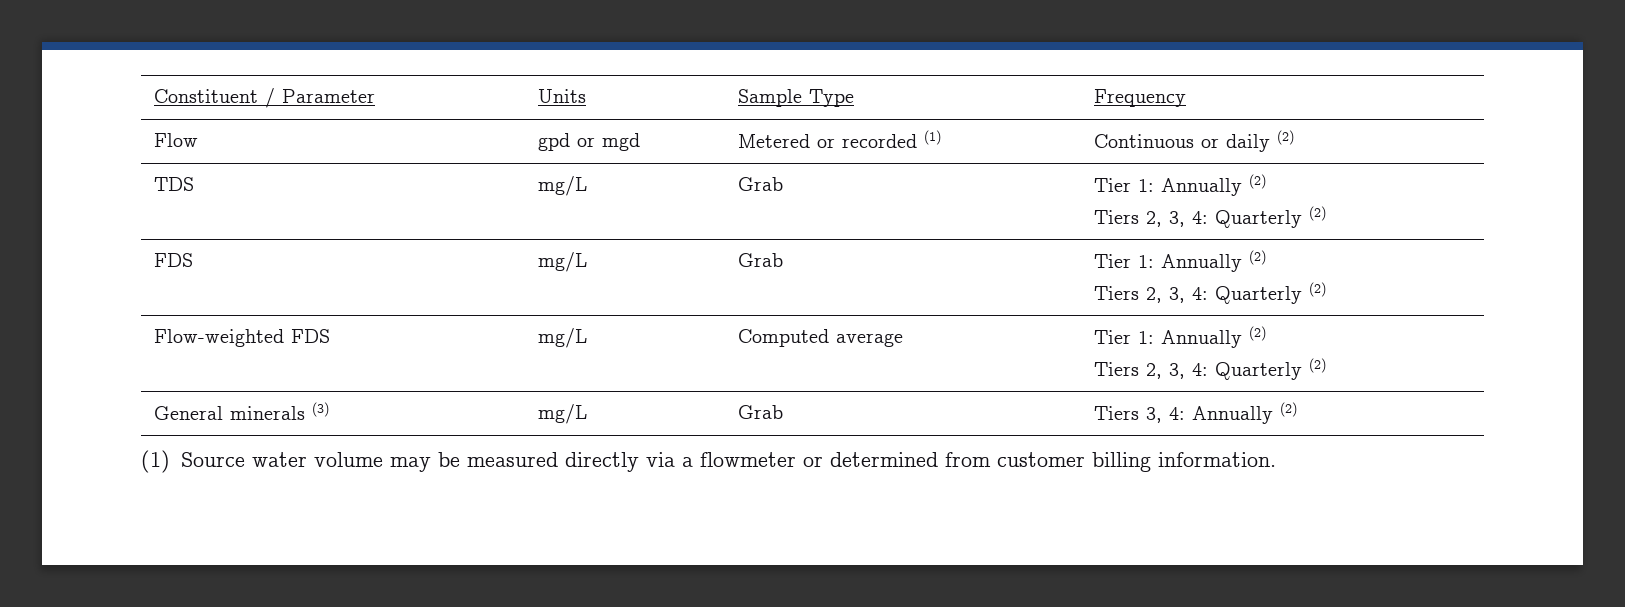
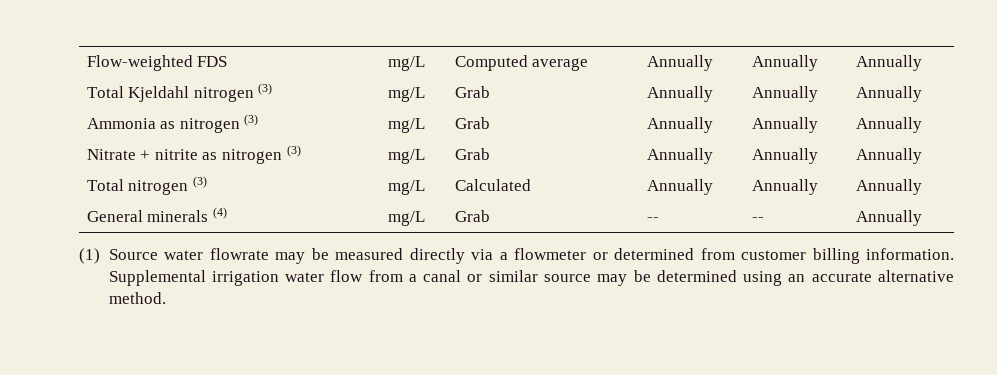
[153,88,375,108] [537,89,586,103] [737,89,854,107] [1093,89,1186,107] [153,133,198,147] [537,133,640,151] [737,130,941,148] [1093,130,1294,152] [153,177,194,191] [537,176,587,196] [737,177,783,191] [1093,174,1266,196] [1093,206,1326,228] [153,253,193,267] [537,252,587,272] [737,253,783,267] [1093,250,1266,272] [1093,282,1326,304] Constituent / Parameter | Units | Sample Type | Frequency // Flow | gpd or mgd | Metered or recorded (1) | Continuous or daily (2) // TDS | mg/L | Grab | Tier 1: Annually (2) // Tiers 2, 3, 4: Quarterly (2) // FDS | mg/L | Grab | Tier 1: Annually (2) // Tiers 2, 3, 4: Quarterly (2) // -> (86, 63) none
[1093,326,1266,348] [1093,358,1326,380] [153,402,329,420] [537,404,587,424] [737,405,783,419] [1093,402,1297,424] Tier 1: Annually (2) // Tiers 2, 3, 4: Quarterly (2) // General minerals (3) | mg/L | Grab | Tiers 3, 4: Annually (2) -> [646,55,713,71] [751,55,818,71] [855,55,922,71] [86,83,273,102] [387,87,425,102] [454,86,490,98] [646,86,713,102] [751,86,818,102] [855,86,922,102] [86,114,259,133] [387,118,425,133] [454,117,490,129] [646,117,713,133] [751,117,818,133] [855,117,922,133] [86,145,301,164] [387,149,425,164] [454,148,490,160] [646,148,713,164] [751,148,818,164] [855,148,922,164] [86,176,207,195] [387,180,425,195] [454,179,531,191] [646,179,713,195] [751,179,818,195] [855,179,922,195] [86,207,227,222] [387,211,425,226] [454,210,490,222] [646,217,659,222] [751,217,764,222] [855,210,922,226] Annually | Annually | Annually // Total Kjeldahl nitrogen (3) | mg/L | Grab | Annually | Annually | Annually // Ammonia as nitrogen (3) | mg/L | Grab | Annually | Annually | Annually // Nitrate + nitrite as nitrogen (3) | mg/L | Grab | Annually | Annually | Annually // Total nitrogen (3) | mg/L | Calculated | Annually | Annually | Annually // General minerals (4) | mg/L | Grab | -- | -- | Annually
[313,452,383,467] volume -> [209,248,269,260] flowrate
(1276, 459) none -> [108,270,954,286] [108,292,166,304] Supplemental irrigation water flow from a canal or similar source may be determined using an accurate alternative method.

